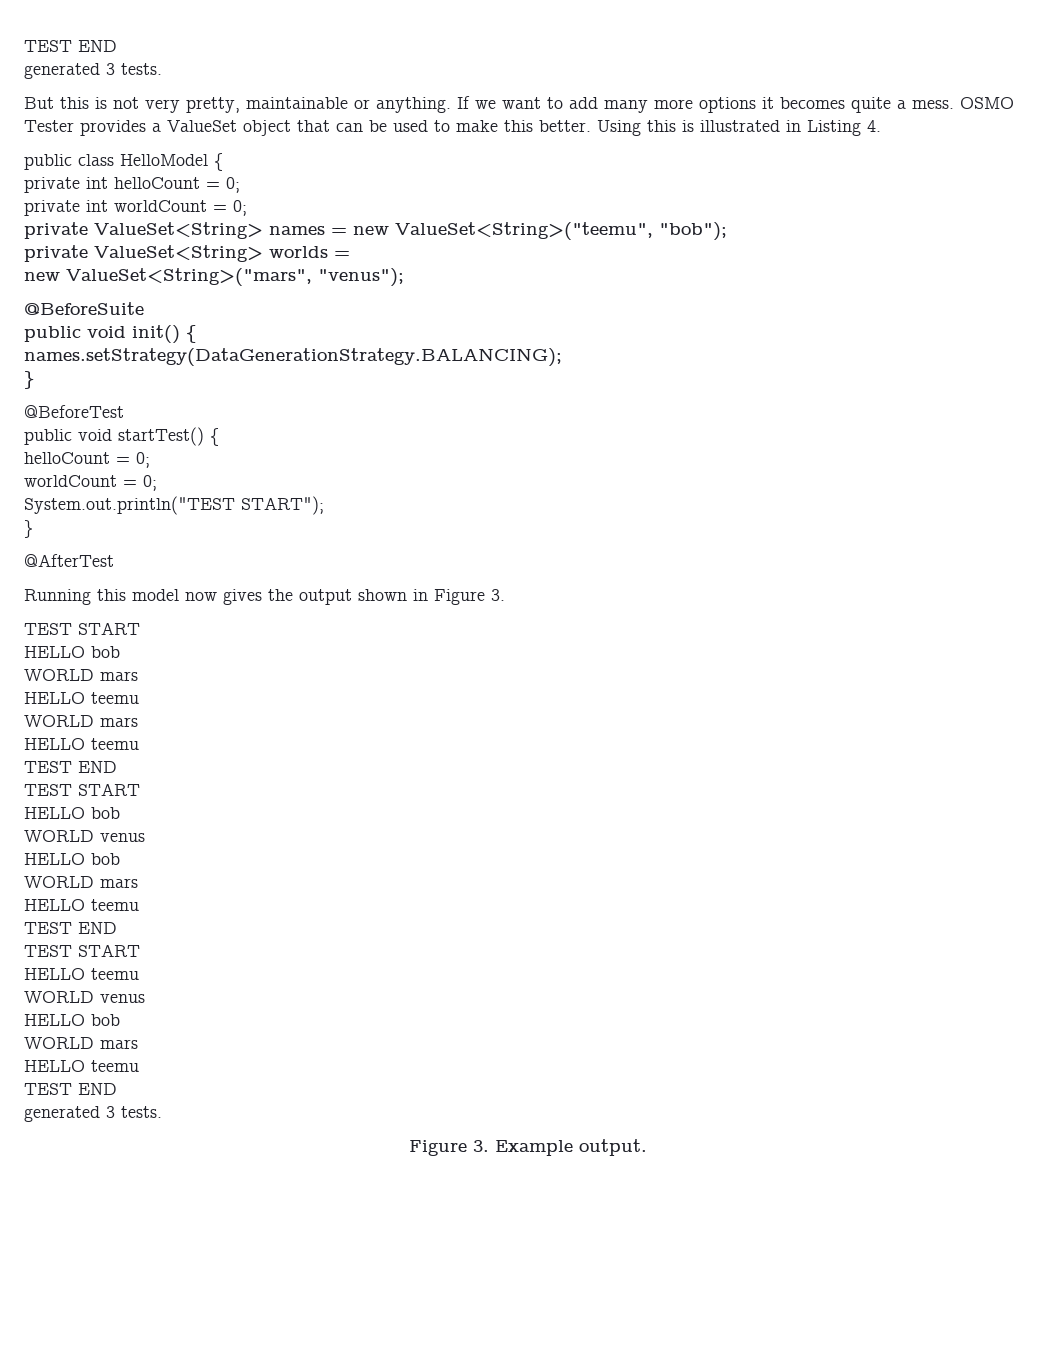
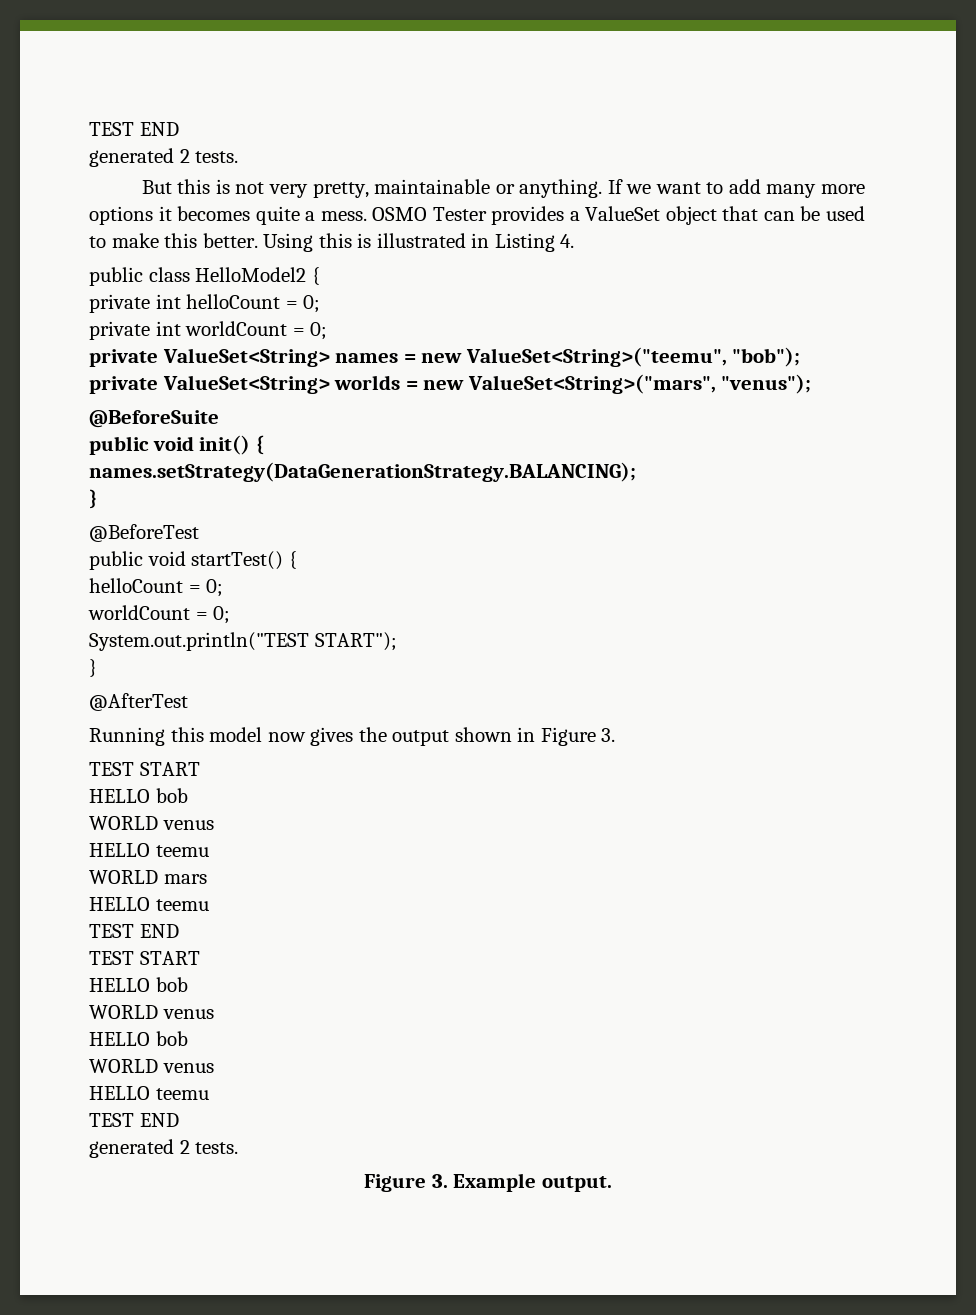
[24,40,117,52] [24,63,115,79] TEST END // generated 3 -> [89,122,179,136] [89,148,190,167] TEST END // generated 2
[120,154,208,166] HelloModel -> [195,267,307,282] HelloModel2
(350, 254) // -> (418, 385) none
[100,671,138,681] mars -> [162,820,214,830] venus
[100,878,138,888] [24,899,139,911] [24,922,117,934] [24,944,140,957] [24,968,139,980] [24,991,145,1003] [24,1014,120,1026] [24,1037,138,1049] mars // HELLO teemu // TEST END // TEST START // HELLO teemu // WORLD venus // HELLO bob // WORLD mars -> [162,1063,214,1073] venus
[106,1106,115,1118] 3 -> [179,1140,190,1154] 2

